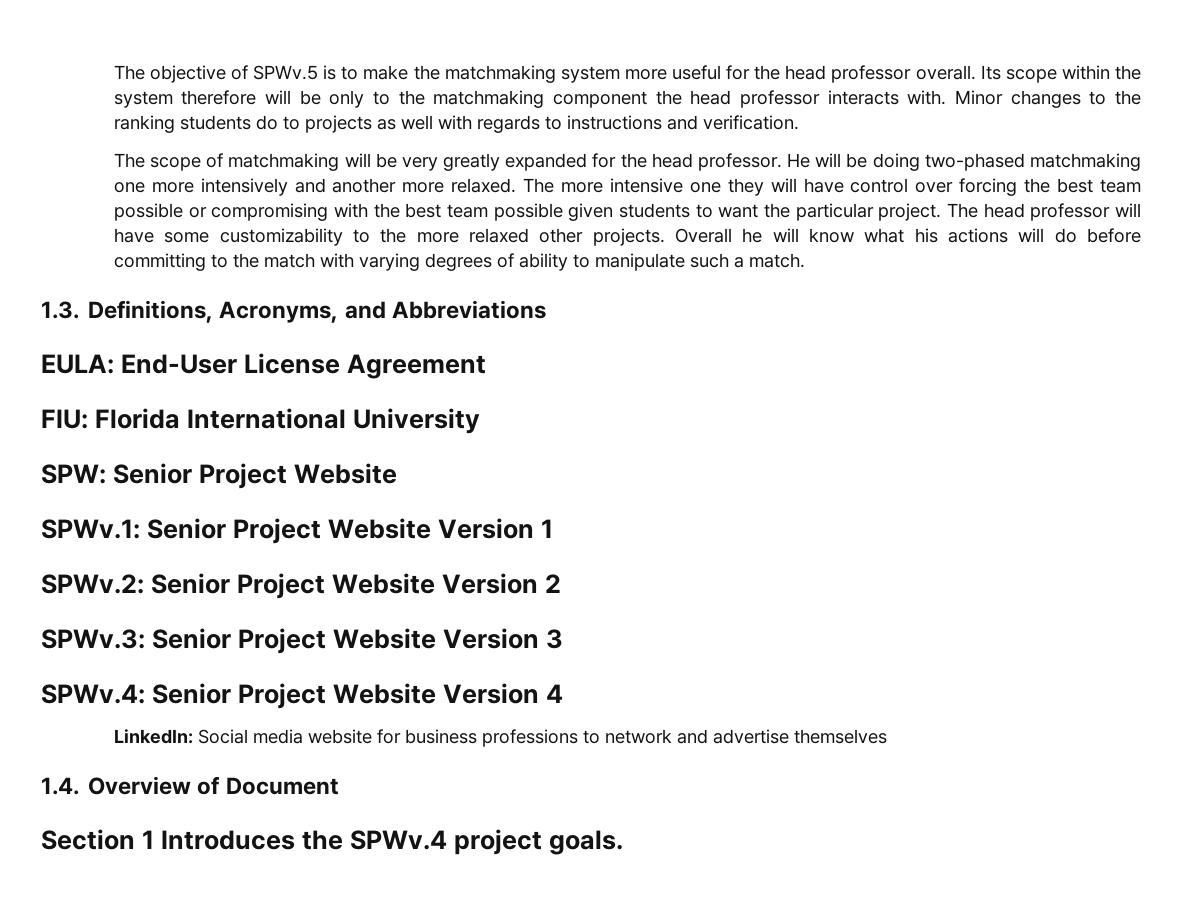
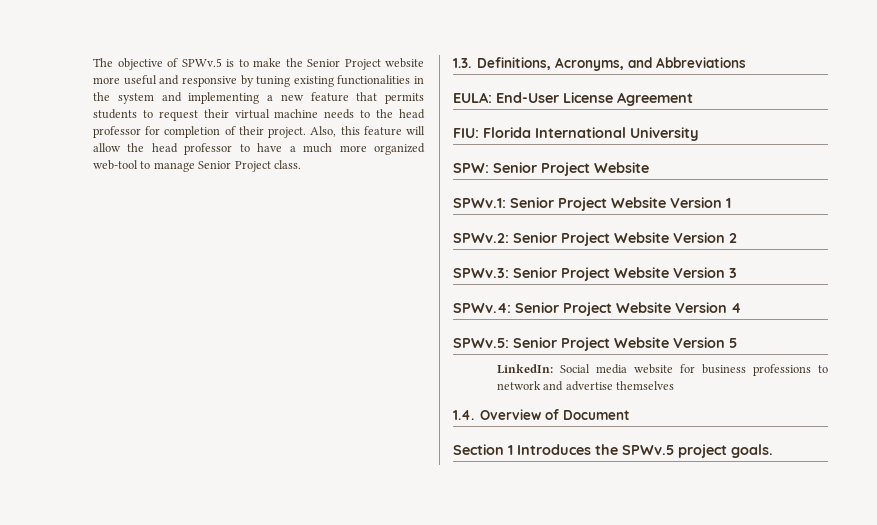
[444,65,1142,83] [113,90,1141,108] [113,115,799,133] [113,153,1142,171] [113,178,1141,196] [113,203,1142,221] [113,228,1141,246] [113,253,805,271] matchmaking system more useful for the head professor overall. Its scope within the system therefore will be only to the matchmaking component the head professor interacts with. Minor changes to the ranking students do to projects as well with regards to instructions and verification. // The scope of matchmaking will be very greatly expanded for the head professor. He will be doing two-phased matchmaking one more intensively and another more relaxed. The more intensive one they will have control over forcing the best team possible or compromising with the best team possible given students to want the particular project. The head professor will have some customizability to the more relaxed other projects. Overall he will know what his actions will do before committing to the match with varying degrees of ability to manipulate such a match. -> [307,58,424,70] [93,75,424,87] [93,92,424,104] [93,109,425,121] [93,126,426,138] [93,143,425,155] [93,160,301,172] Senior Project website more useful and responsive by tuning existing functionalities in the system and implementing a new feature that permits students to request their virtual machine needs to the head professor for completion of their project. Also, this feature will allow the head professor to have a much more organized web-tool to manage Senior Project class.
(564, 693) none -> [453,337,737,351] // SPWv.5: Senior Project Website Version 5
[350,830,448,850] SPWv.4 -> [622,445,674,455] SPWv.5

